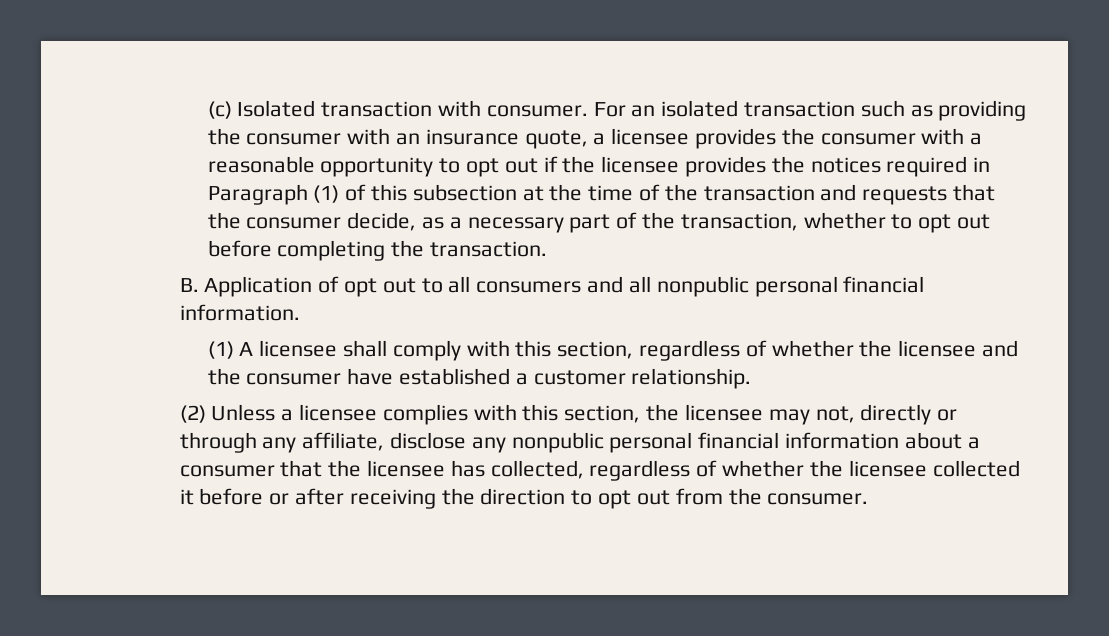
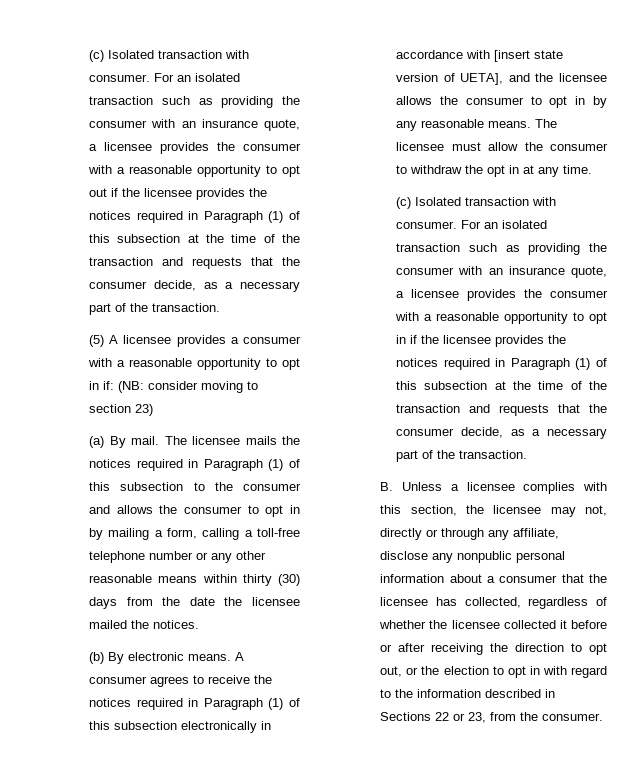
[680,212,990,233] [207,240,547,261] [179,276,925,297] [179,304,300,321] [207,340,1018,361] [207,368,752,389] [179,405,206,423] transaction, whether to opt out before completing the transaction. // B. Application of opt out to all consumers and all nonpublic personal financial information. // (1) A licensee shall comply with this section, regardless of whether the licensee and the consumer have established a customer relationship. // (2) -> [152,303,221,312] [89,335,301,347] [88,358,300,370] [89,381,259,393] [89,404,154,416] [89,436,301,448] [89,459,300,471] [89,482,301,491] [89,505,300,517] [89,528,300,540] [89,551,267,563] [89,574,300,586] [89,597,300,609] [89,620,200,629] [89,652,245,664] [89,675,273,687] [89,698,300,710] [89,721,272,733] [396,50,564,62] [396,73,607,85] [396,96,607,108] [396,119,558,131] [396,142,608,151] [396,165,593,177] [396,197,557,209] [396,220,548,229] [396,243,607,255] [396,266,607,278] [396,289,608,301] [395,312,607,324] [396,335,567,347] [396,358,607,370] [396,381,607,390] [396,404,607,416] [396,427,607,439] [396,450,528,462] [380,482,394,491] transaction. // (5) A licensee provides a consumer with a reasonable opportunity to opt in if: (NB: consider moving to section 23) // (a) By mail. The licensee mails the notices required in Paragraph (1) of this subsection to the consumer and allows the consumer to opt in by mailing a form, calling a toll-free telephone number or any other reasonable means within thirty (30) days from the date the licensee mailed the notices. // (b) By electronic means. A consumer agrees to receive the notices required in Paragraph (1) of this subsection electronically in accordance with [insert state version of UETA], and the licensee allows the consumer to opt in by any reasonable means. The licensee must allow the consumer to withdraw the opt in at any time. // (c) Isolated transaction with consumer. For an isolated transaction such as providing the consumer with an insurance quote, a licensee provides the consumer with a reasonable opportunity to opt in if the licensee provides the notices required in Paragraph (1) of this subsection at the time of the transaction and requests that the consumer decide, as a necessary part of the transaction. // B.
[698,432,780,449] financial -> (566, 557) none
[636,490,670,505] out -> [380,666,607,678] [380,689,556,698] [380,712,487,723] out, or the election to opt in with regard to the information described in Sections 22 or 23,

